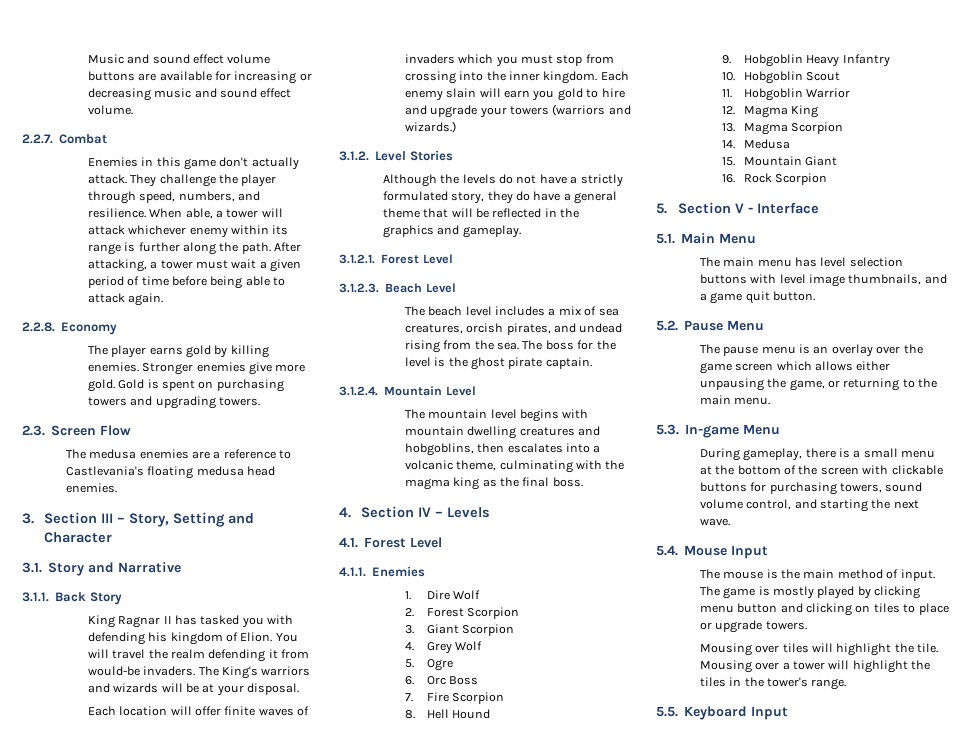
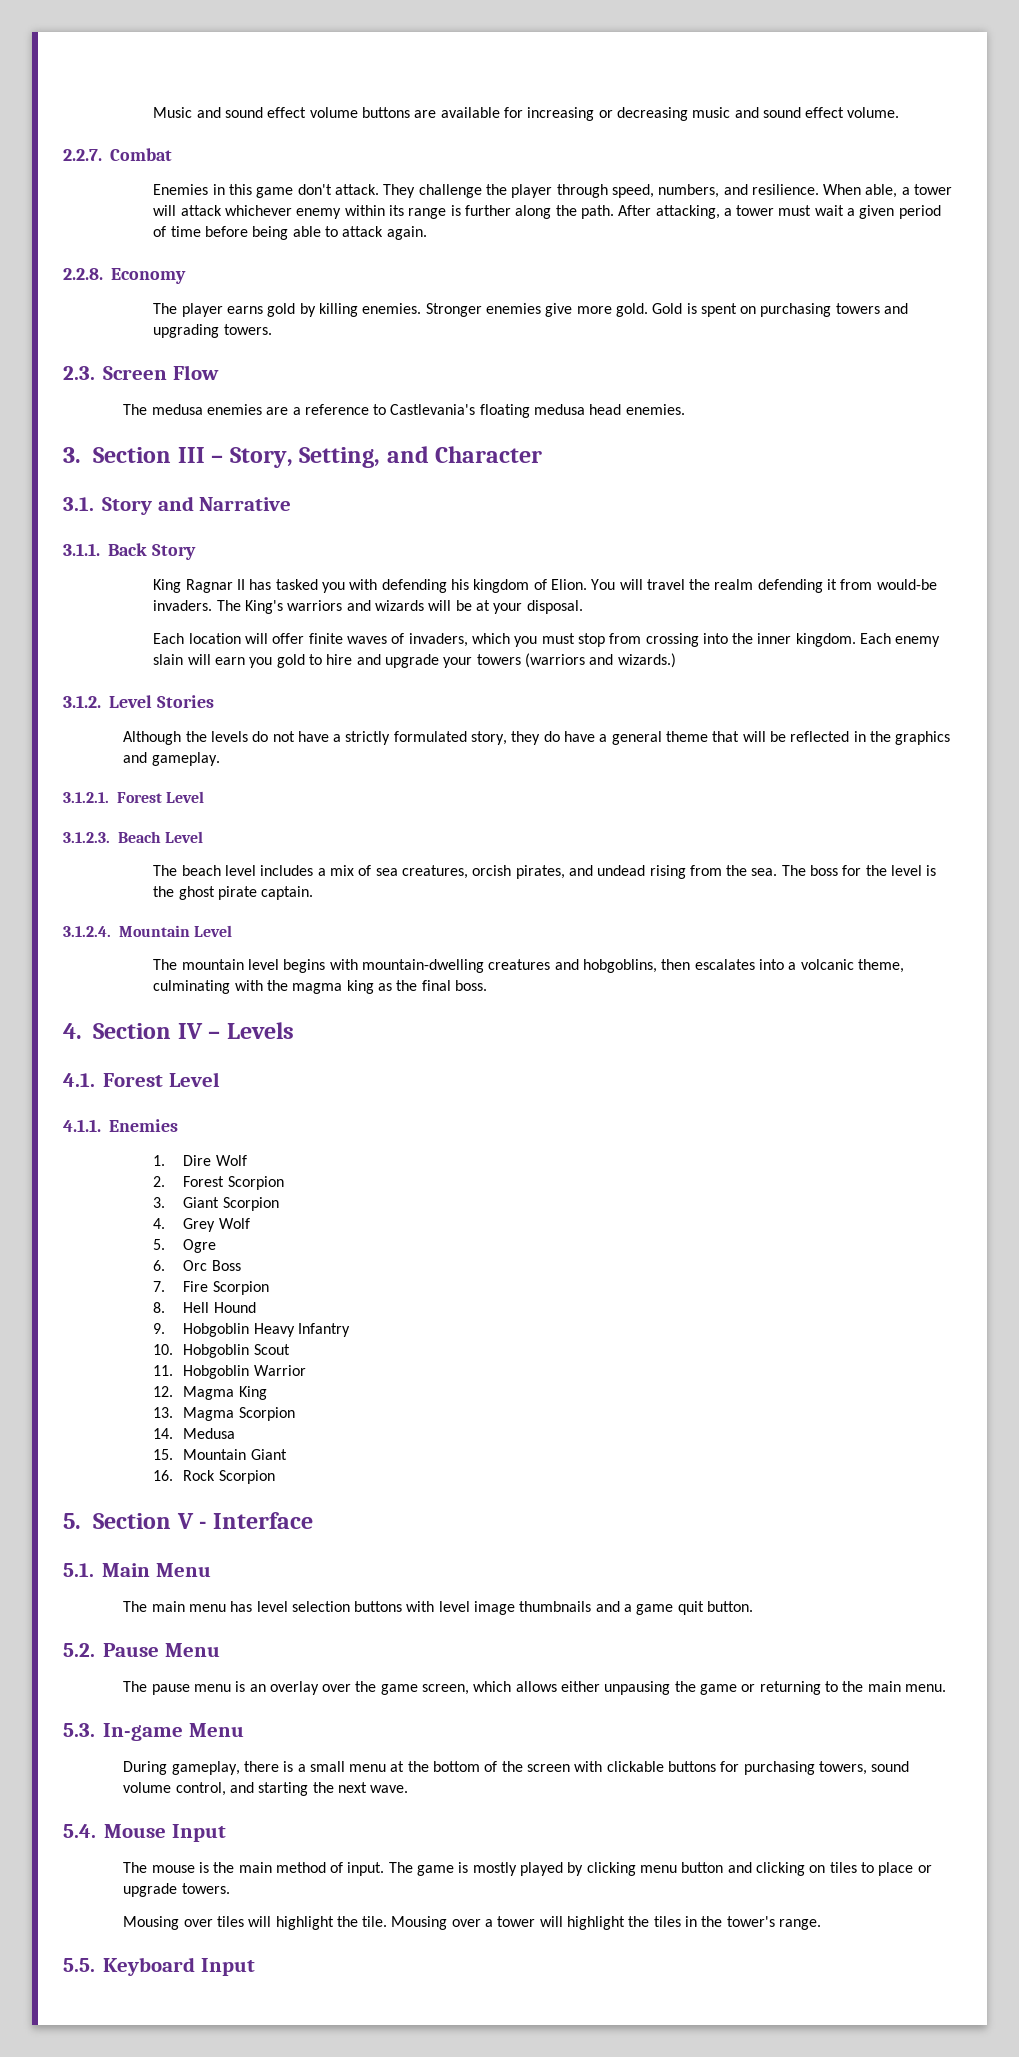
[251,157,299,170] actually -> (332, 189) none
[172,512,225,527] Setting -> [299,447,381,468] Setting,
[404,54,455,64] invaders -> [408,633,468,647] invaders,
[404,426,517,439] mountain dwelling -> [361,959,484,973] mountain-dwelling
[848,274,922,285] thumbnails, -> [519,1601,592,1612] thumbnails
[735,363,774,371] screen -> [422,1684,470,1695] screen,
[789,379,825,391] game, -> [700,1684,738,1695] game

